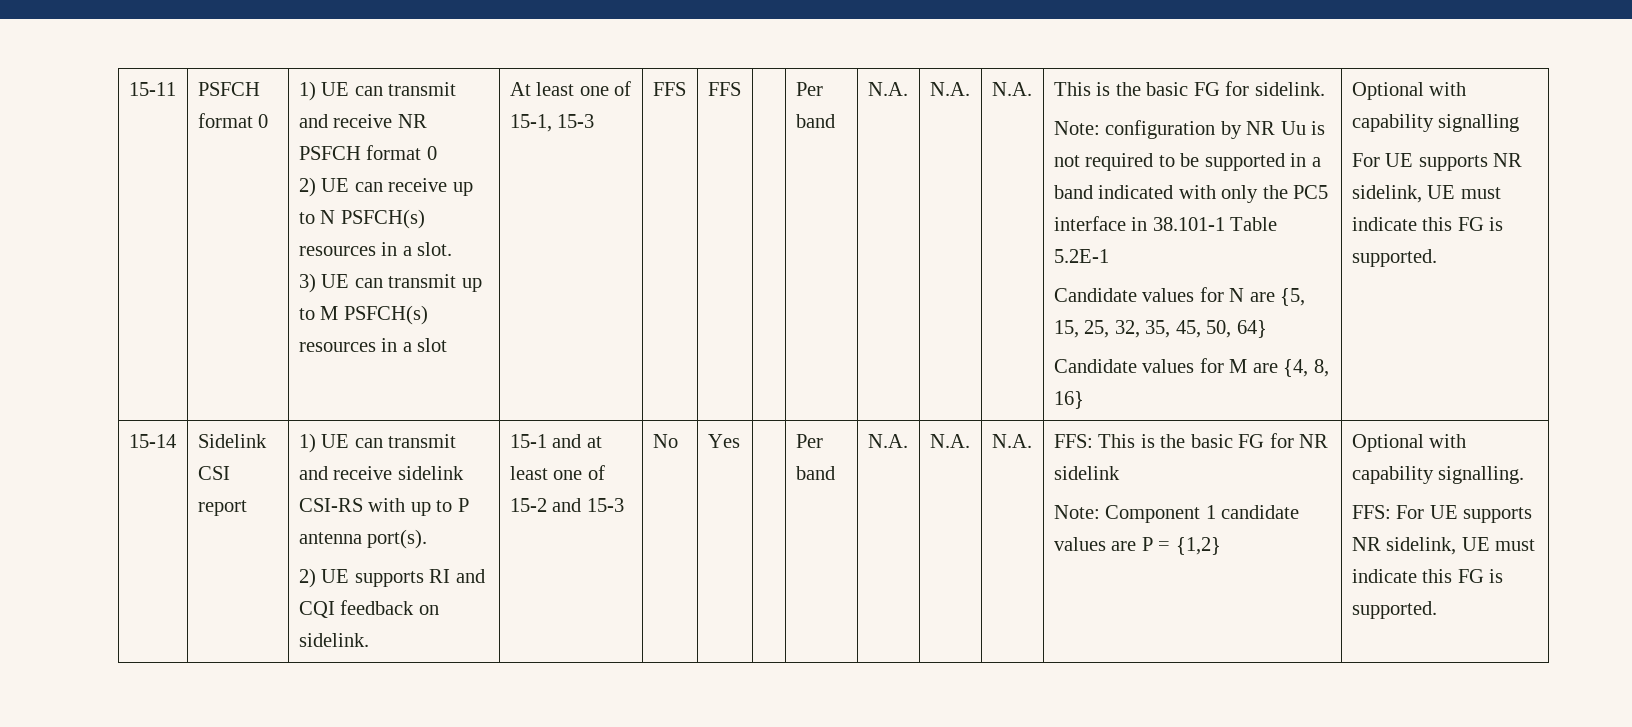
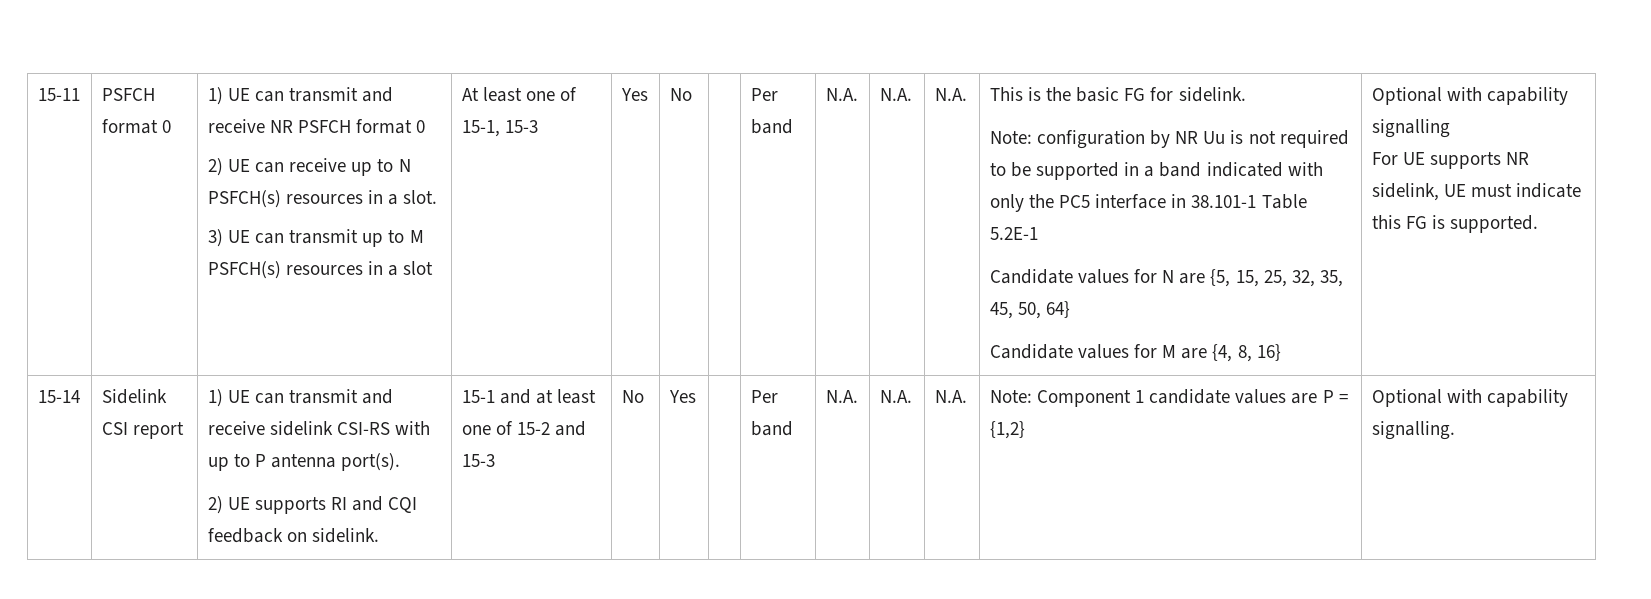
[652,82,686,96] [707,82,741,96] FFS | FFS -> [620,88,648,101] [669,88,692,101] Yes | No
[1053,433,1329,448] [1053,466,1120,480] FFS: This is the basic FG for NR sidelink // -> (967, 396) none
[1351,505,1533,523] [1351,537,1536,555] [1351,569,1504,583] [1351,601,1437,619] // FFS: For UE supports NR sidelink, UE must indicate this FG is supported. -> (1455, 430) none

